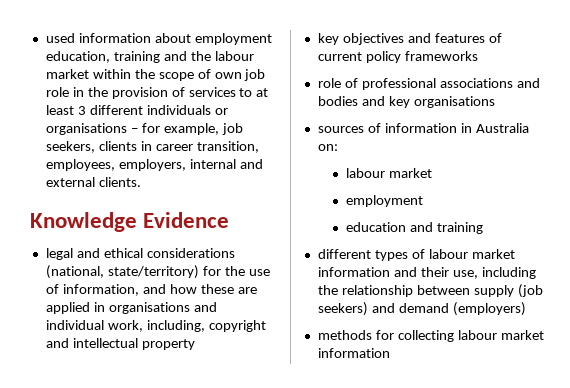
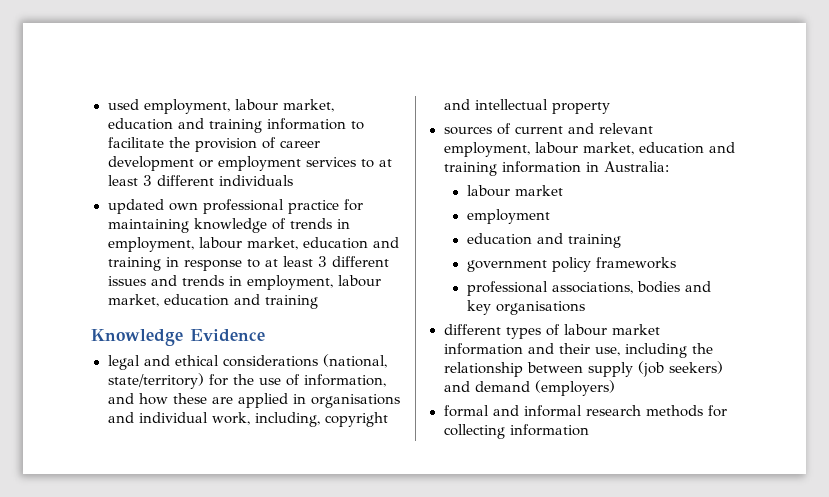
[78,33,272,45] [45,51,254,63] [45,69,266,81] [45,87,185,99] information about employment education, training and the labour market within the scope of own job role in the provision of -> [143,99,334,114] [107,118,364,133] [107,137,320,152] [107,156,301,171] employment, labour market, education and training information to facilitate the provision of career development or employment
[214,108,228,115] [45,123,243,135] [45,141,259,153] [45,159,263,171] [45,177,141,187] or organisations – for example, job seekers, clients in career transition, employees, employers, internal and external clients. -> [107,199,363,214] [107,218,350,233] [107,237,399,252] [107,256,389,271] [107,275,381,290] [107,294,318,309] // updated own professional practice for maintaining knowledge of trends in employment, labour market, education and training in response to at least 3 different issues and trends in employment, labour market, education and training
[317,33,502,45] [317,51,478,63] [317,78,540,90] [317,96,495,108] [317,123,529,133] [317,144,338,151] key objectives and features of current policy frameworks // role of professional associations and bodies and key organisations // sources of information in Australia on: -> [443,123,653,135] [443,142,735,157] [443,161,669,176] sources of current and relevant employment, labour market, education and training information in Australia:
(484, 228) none -> [466,257,676,272] [466,281,711,296] [466,300,585,315] // government policy frameworks // professional associations, bodies and key organisations
(526, 309) none -> [443,405,641,417] formal and informal research
[457,330,544,340] labour market -> (505, 431) none

